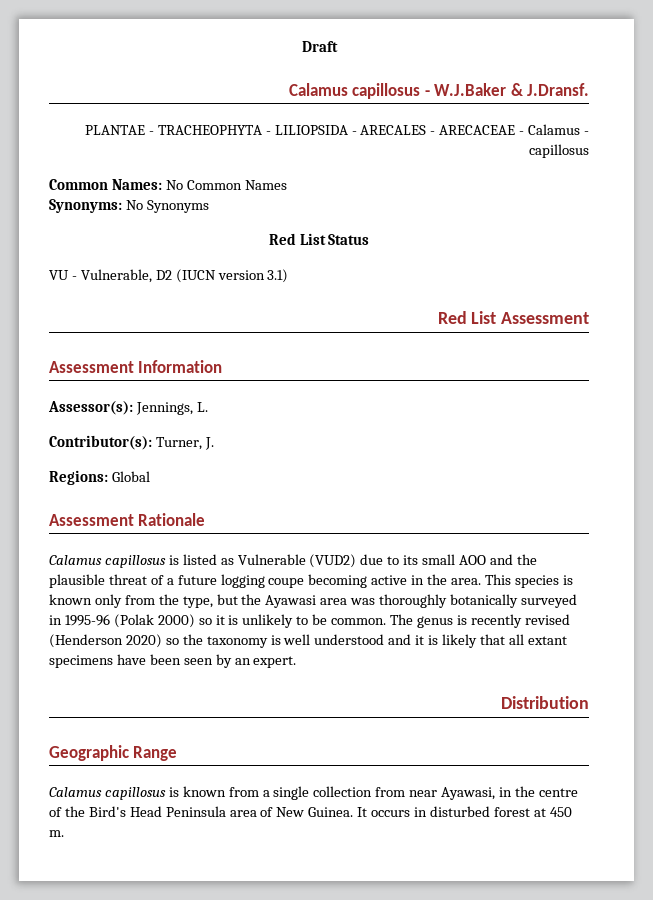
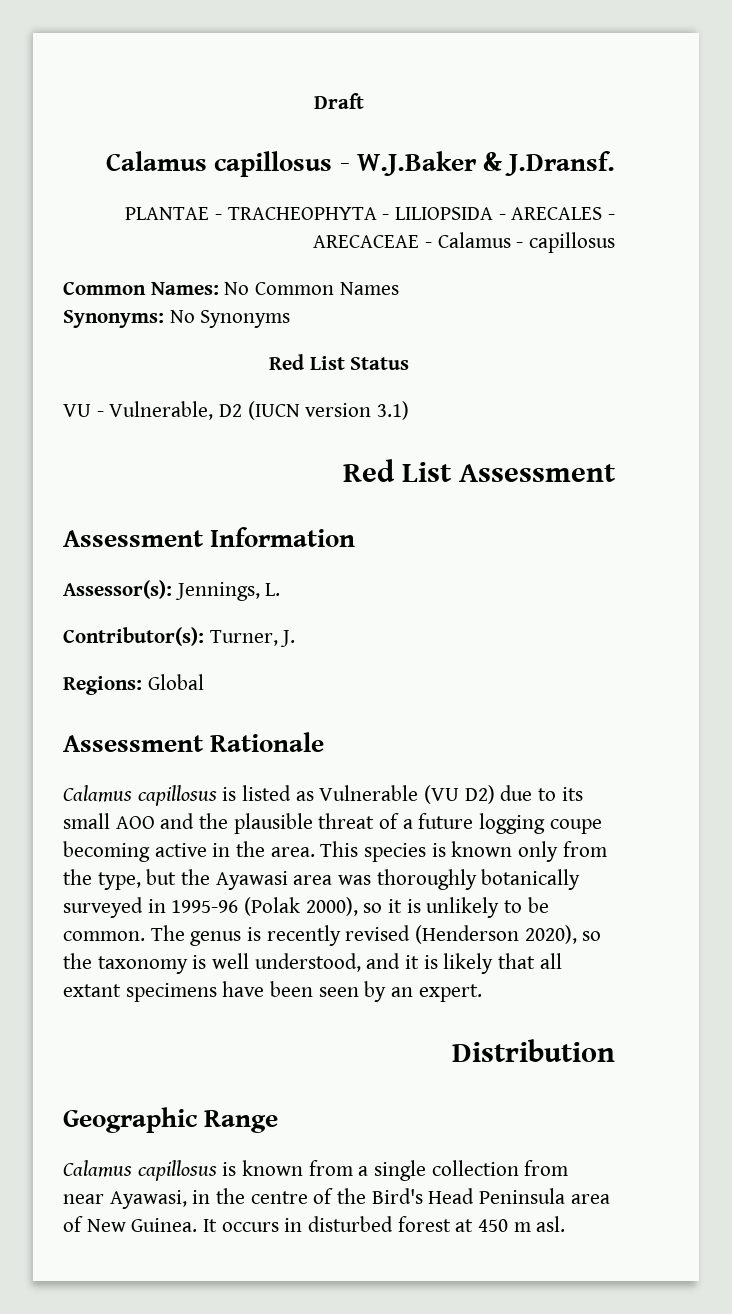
[309,554,357,568] (VUD2) -> [424,785,495,804] (VU D2)
[157,614,195,628] 2000) -> [305,897,358,916] 2000),
[125,634,162,648] 2020) -> [524,925,577,944] 2020),
[314,634,385,645] understood -> [254,953,361,972] understood,
[49,830,64,837] m. -> [513,1216,566,1232] m asl.

